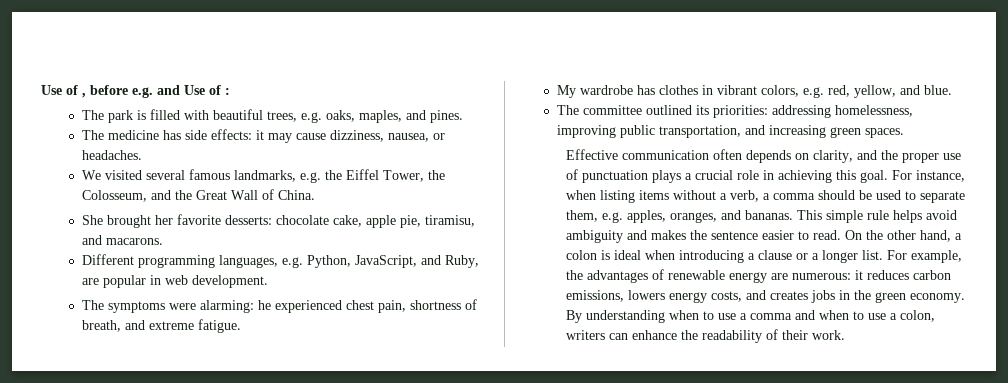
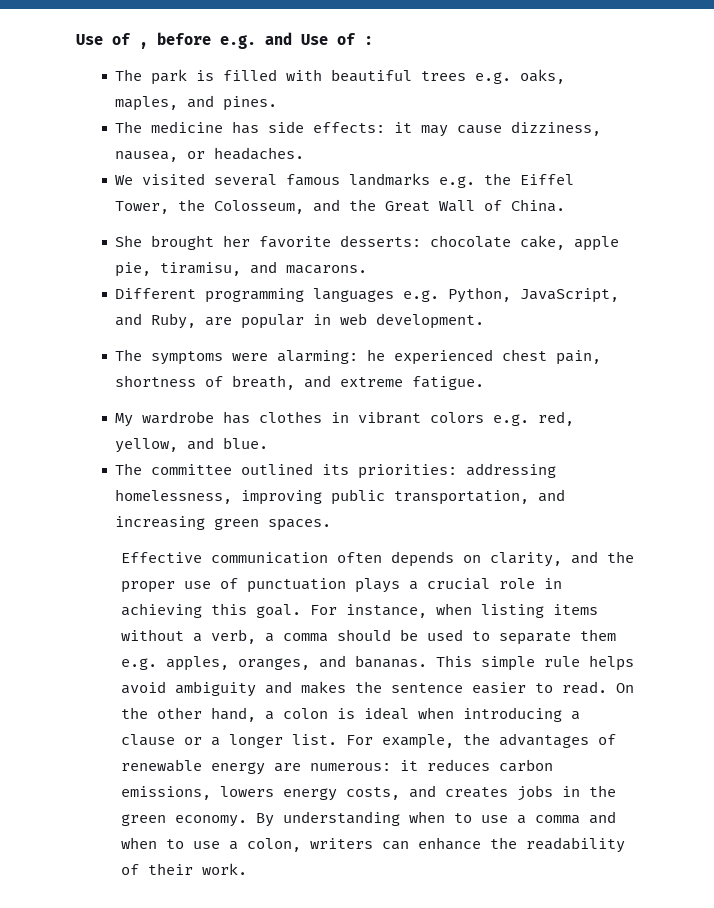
[266,111,297,122] trees, -> [421,71,467,81] trees
[233,170,296,182] landmarks, -> [349,173,431,186] landmarks
[218,255,278,268] languages, -> [313,288,395,302] languages
[760,85,799,97] colors, -> [430,412,485,423] colors
[566,210,599,222] them, -> [580,629,617,641] them

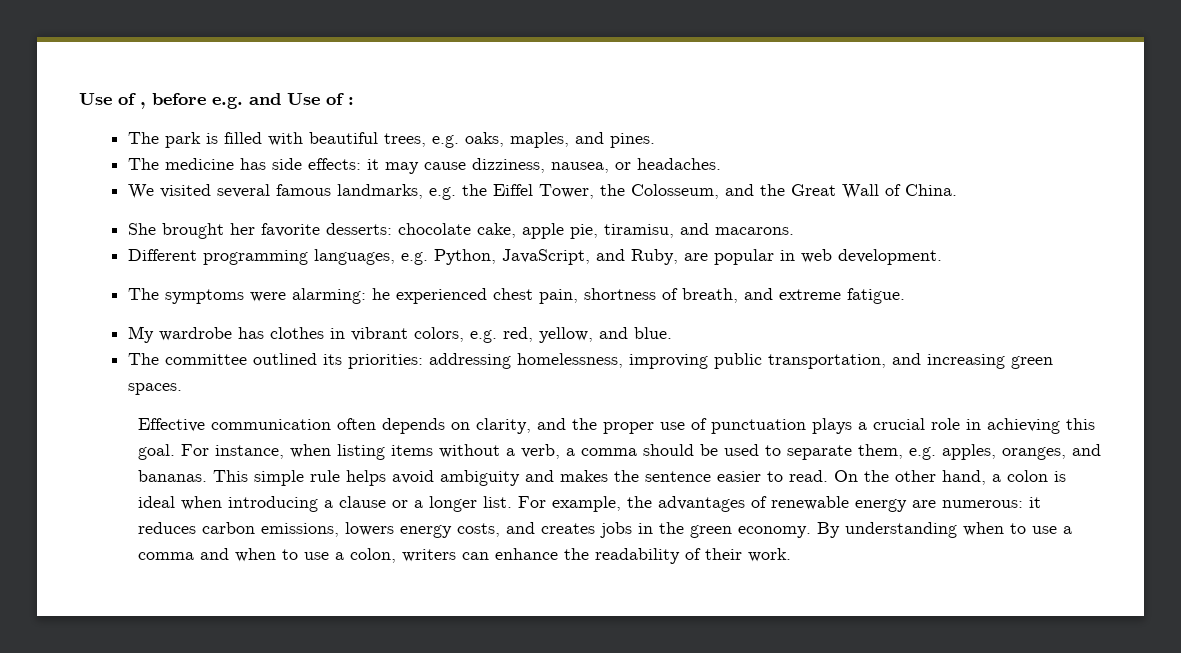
[421,71,467,81] trees -> [383,133,426,147] trees,
[349,173,431,186] landmarks -> [336,184,423,199] landmarks,
[313,288,395,302] languages -> [313,249,395,265] languages,
[430,412,485,423] colors -> [413,327,464,342] colors,
[580,629,617,641] them -> [857,444,903,459] them,

